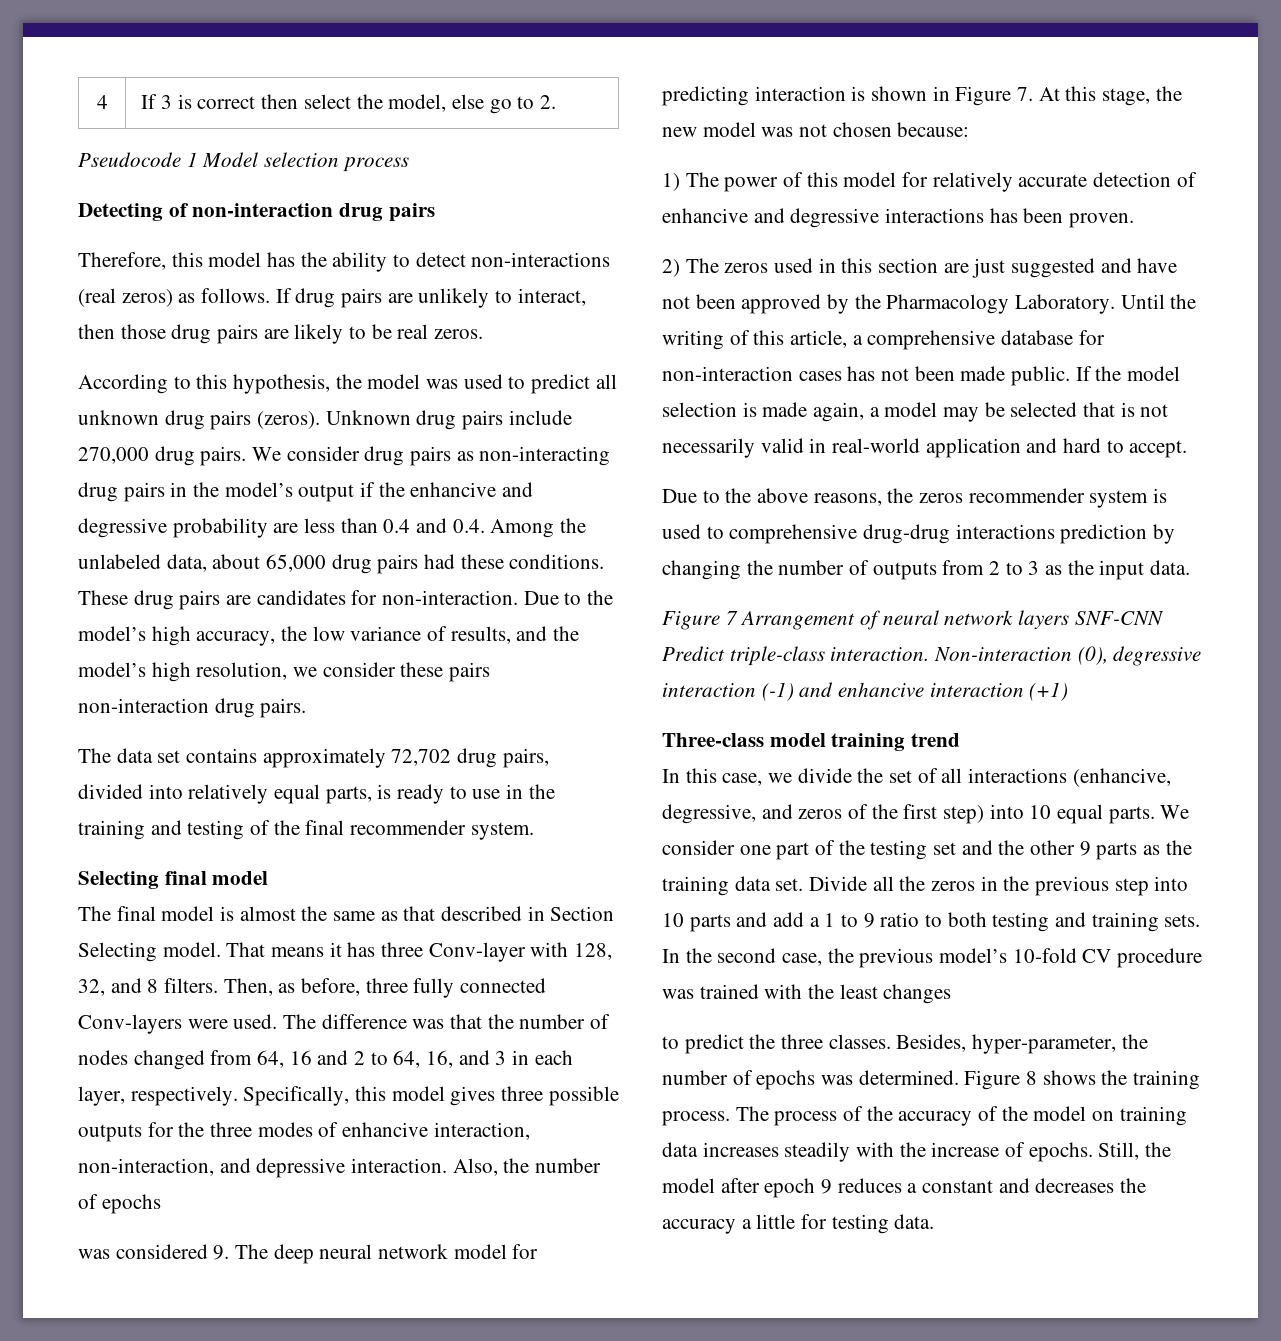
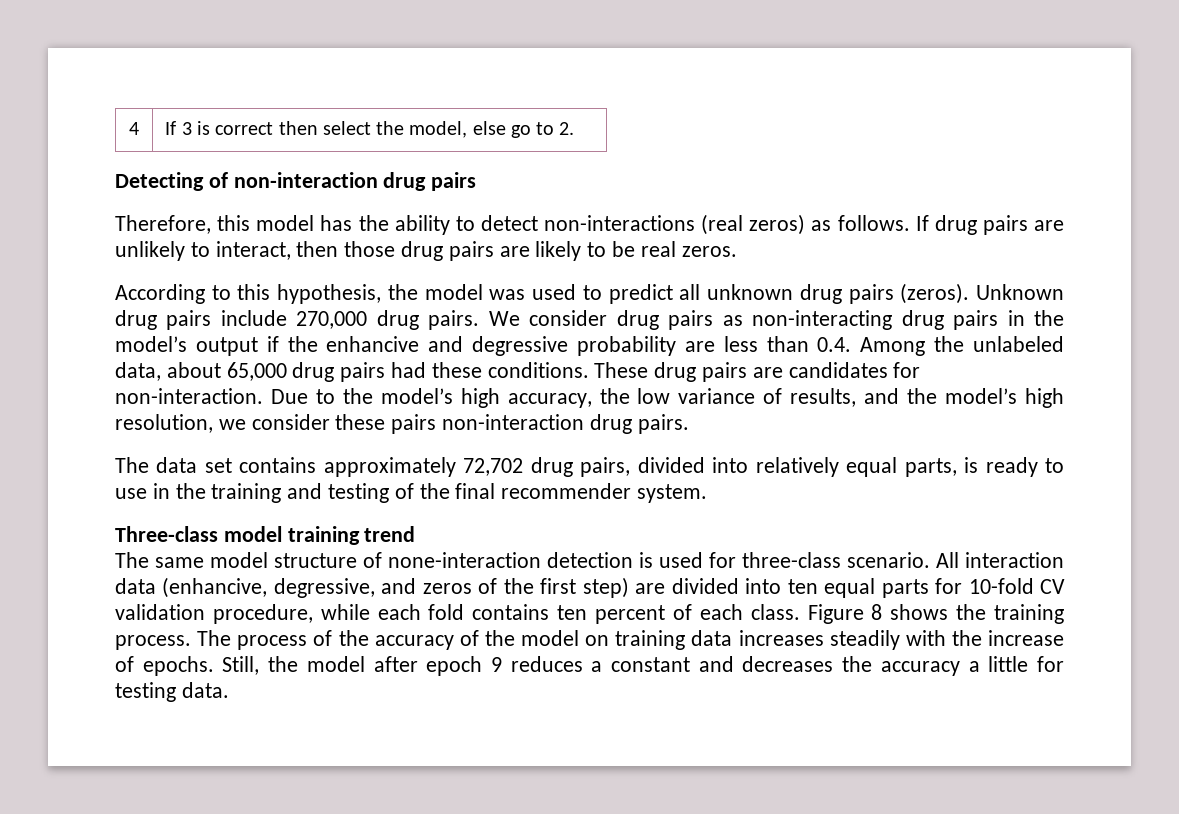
[78,152,409,172] // Pseudocode 1 Model selection process -> (575, 128) none
[383,518,448,533] 0.4 and -> (809, 344) none
[78,871,269,889] [78,906,615,921] [78,942,613,962] [78,978,547,998] [78,1014,611,1034] [78,1050,573,1070] [78,1086,619,1106] [78,1122,530,1142] [78,1158,602,1178] [78,1194,161,1214] [78,1244,539,1264] [662,86,1182,106] [662,122,970,137] [662,172,1197,192] [662,208,1135,228] [662,258,1178,278] [662,294,1197,314] [662,330,1105,350] [662,366,1181,386] [662,402,1169,422] [662,438,1188,458] [662,488,1168,508] [662,524,1176,544] [662,560,1191,580] [662,610,1164,630] [662,646,1202,666] [662,682,1069,701] [662,733,961,751] [662,768,1068,786] Selecting final model // The final model is almost the same as that described in Section Selecting model. That means it has three Conv-layer with 128, 32, and 8 filters. Then, as before, three fully connected Conv-layers were used. The difference was that the number of nodes changed from 64, 16 and 2 to 64, 16, and 3 in each layer, respectively. Specifically, this model gives three possible outputs for the three modes of enhancive interaction, non-interaction, and depressive interaction. Also, the number of epochs // was considered 9. The deep neural network model for predicting interaction is shown in Figure 7. At this stage, the new model was not chosen because: // 1) The power of this model for relatively accurate detection of enhancive and degressive interactions has been proven. // 2) The zeros used in this section are just suggested and have not been approved by the Pharmacology Laboratory. Until the writing of this article, a comprehensive database for non-interaction cases has not been made public. If the model selection is made again, a model may be selected that is not necessarily valid in real-world application and hard to accept. // Due to the above reasons, the zeros recommender system is used to comprehensive drug-drug interactions prediction by changing the number of outputs from 2 to 3 as the input data. // Figure 7 Arrangement of neural network layers SNF-CNN Predict triple-class interaction. Non-interaction (0), degressive interaction (-1) and enhancive interaction (+1) // Three-class model training trend // In this case, we divide the set of all interactions -> [115,526,416,545] [115,552,1064,568] [115,578,156,594] Three-class model training trend // The same model structure of none-interaction detection is used for three-class scenario. All interaction data
[989,804,1190,824] [662,840,1192,860] [662,876,1189,896] [662,912,1201,932] [662,948,1203,968] [662,984,952,1004] [662,1034,1148,1054] [662,1070,959,1090] into 10 equal parts. We consider one part of the testing set and the other 9 parts as the training data set. Divide all the zeros in the previous step into 10 parts and add a 1 to 9 ratio to both testing and training sets. In the second case, the previous model’s 10-fold CV procedure was trained with the least changes // to predict the three classes. Besides, hyper-parameter, the number of epochs was determined. -> [635,578,1065,598] [115,604,800,624] are divided into ten equal parts for 10-fold CV validation procedure, while each fold contains ten percent of each class.

